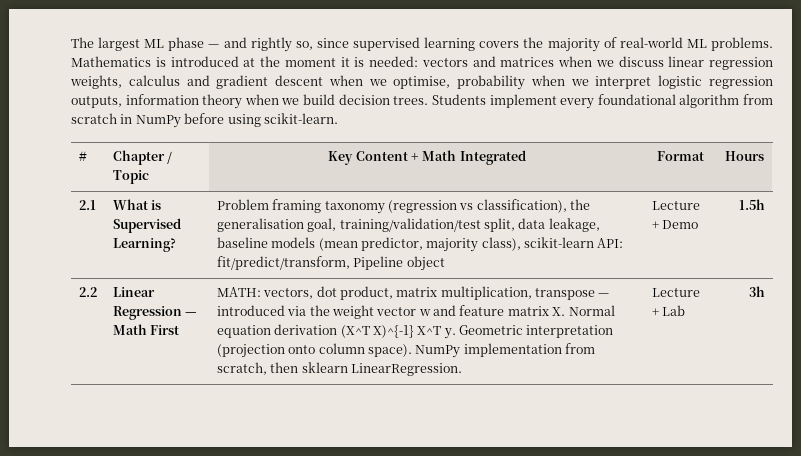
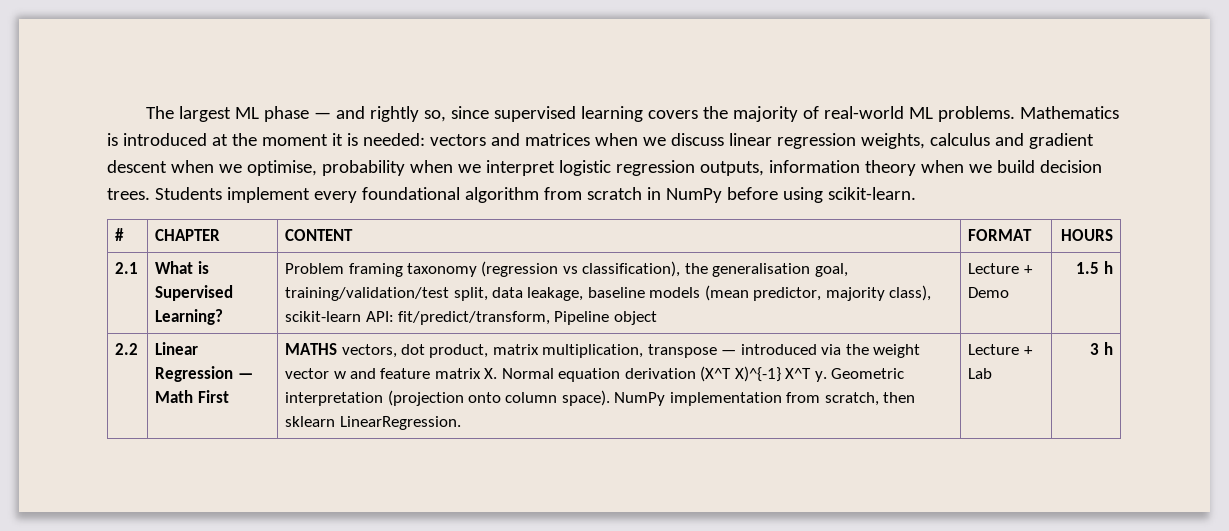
[112,150,173,165] [112,170,149,184] [328,150,526,165] [657,151,704,161] [725,151,764,161] Chapter / Topic | Key Content + Math Integrated | Format | Hours -> [155,229,221,241] [285,229,354,241] [968,229,1033,241] [1060,229,1113,241] CHAPTER | CONTENT | FORMAT | HOURS
[739,199,766,210] 1.5h -> [1076,261,1113,274] 1.5 h
[216,287,261,297] MATH: -> [285,343,338,355] MATHS
[749,286,766,297] 3h -> [1090,342,1113,355] 3 h

